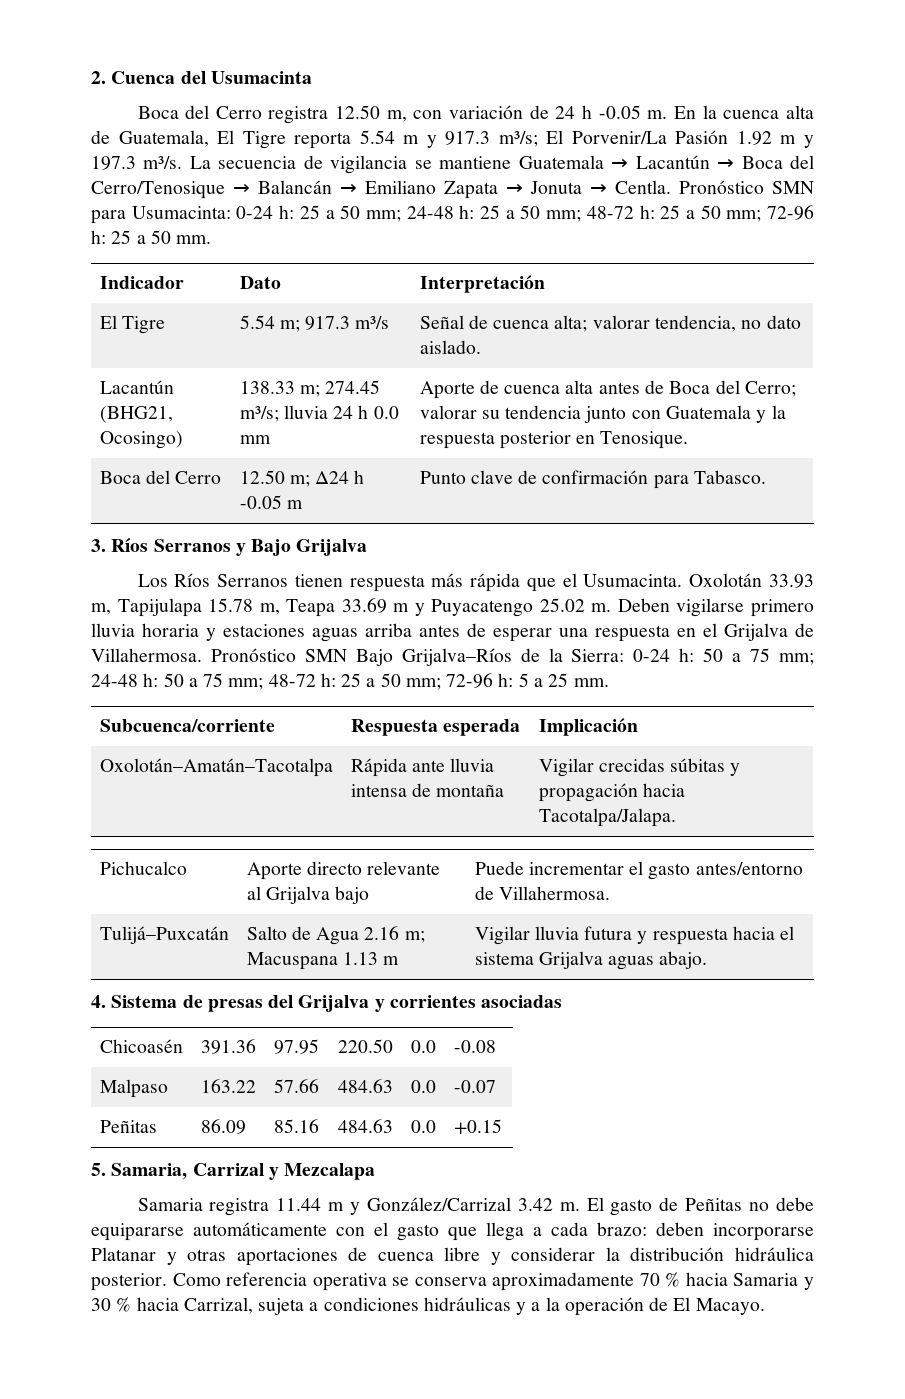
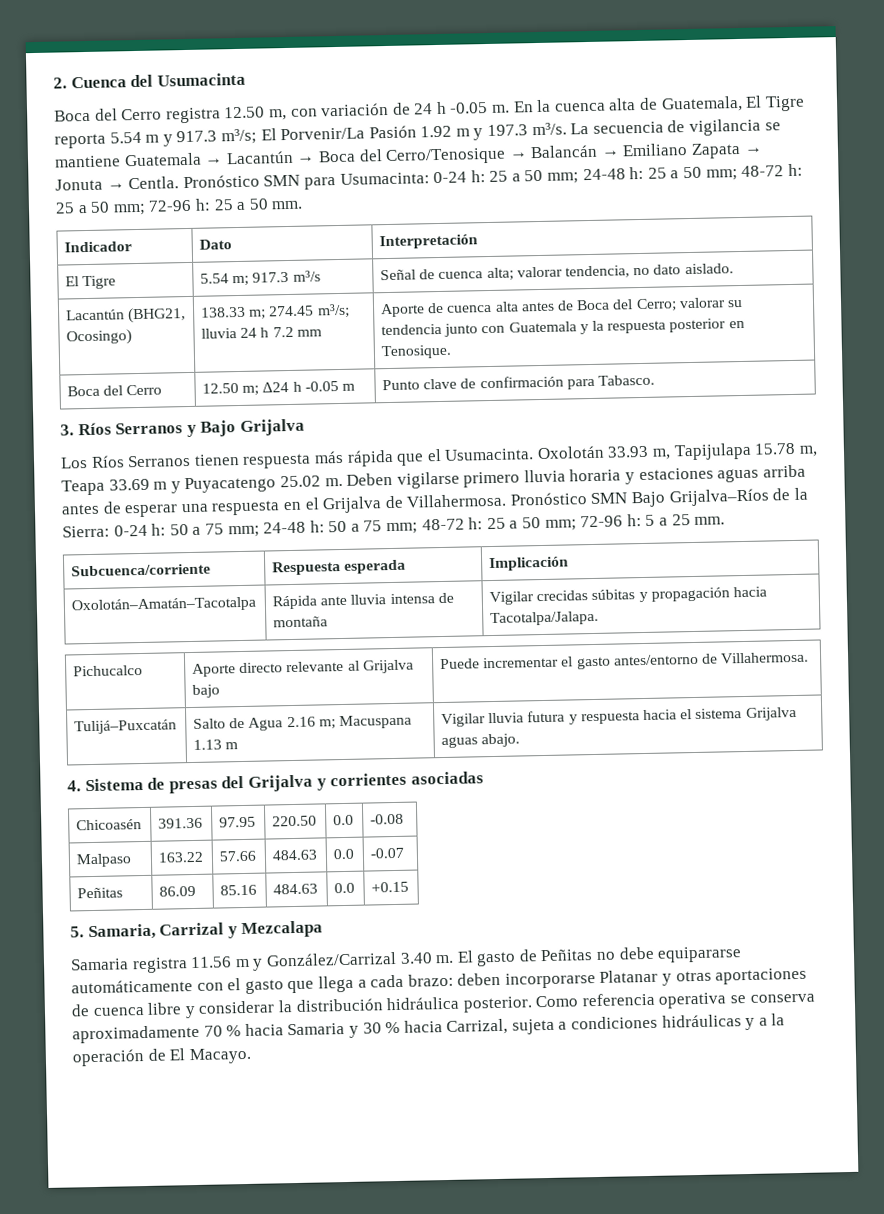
[373,406,399,419] 0.0 -> [272,326,294,338] 7.2
[276,1198,322,1211] 11.44 -> [190,956,233,969] 11.56
[517,1198,553,1211] 3.42 -> [399,952,433,964] 3.40

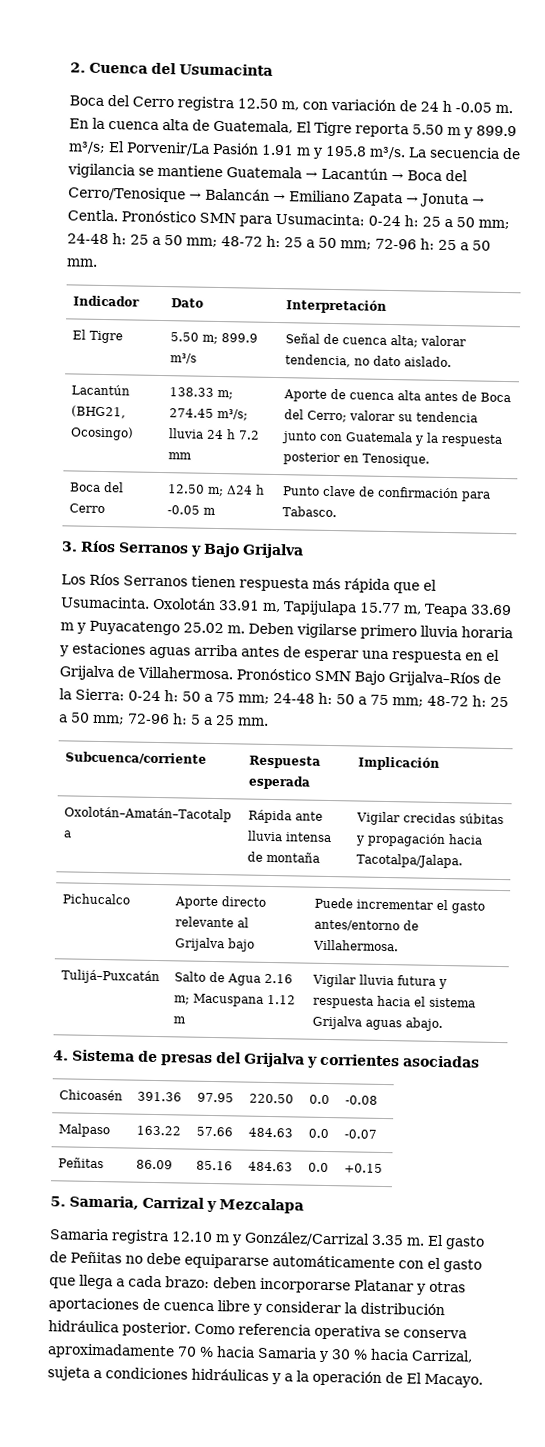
[109,130,218,147] 5.54 m y 917.3 -> [412,124,517,139] 5.50 m y 899.9
[420,124,529,141] 1.92 m y 197.3 -> [261,144,367,159] 1.91 m y 195.8
[200,271,290,287] 5.54 m; 917.3 -> [170,332,259,345] 5.50 m; 899.9
[607,445,650,458] 33.93 -> [218,600,260,611] 33.91
[754,442,797,455] 15.78 -> [358,602,401,614] 15.77
[193,739,223,750] 1.13 -> [267,994,297,1005] 1.12
[190,956,233,969] 11.56 -> [171,1231,213,1243] 12.10
[399,952,433,964] 3.40 -> [371,1234,404,1246] 3.35

